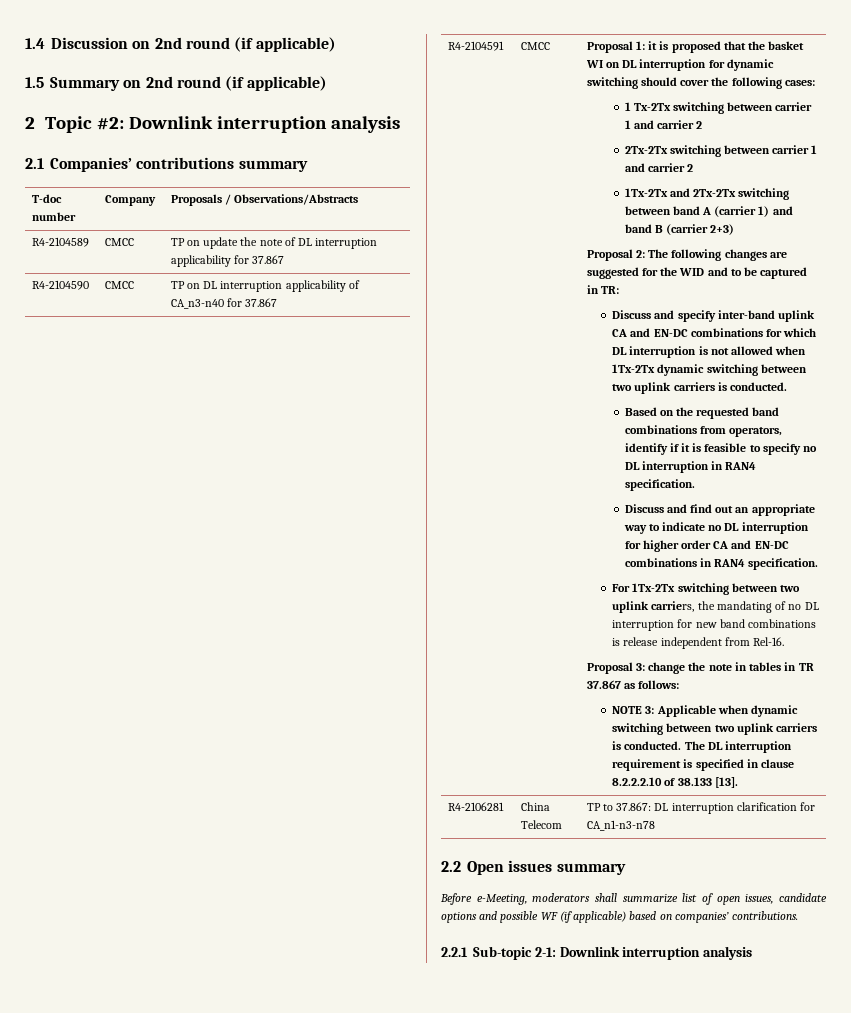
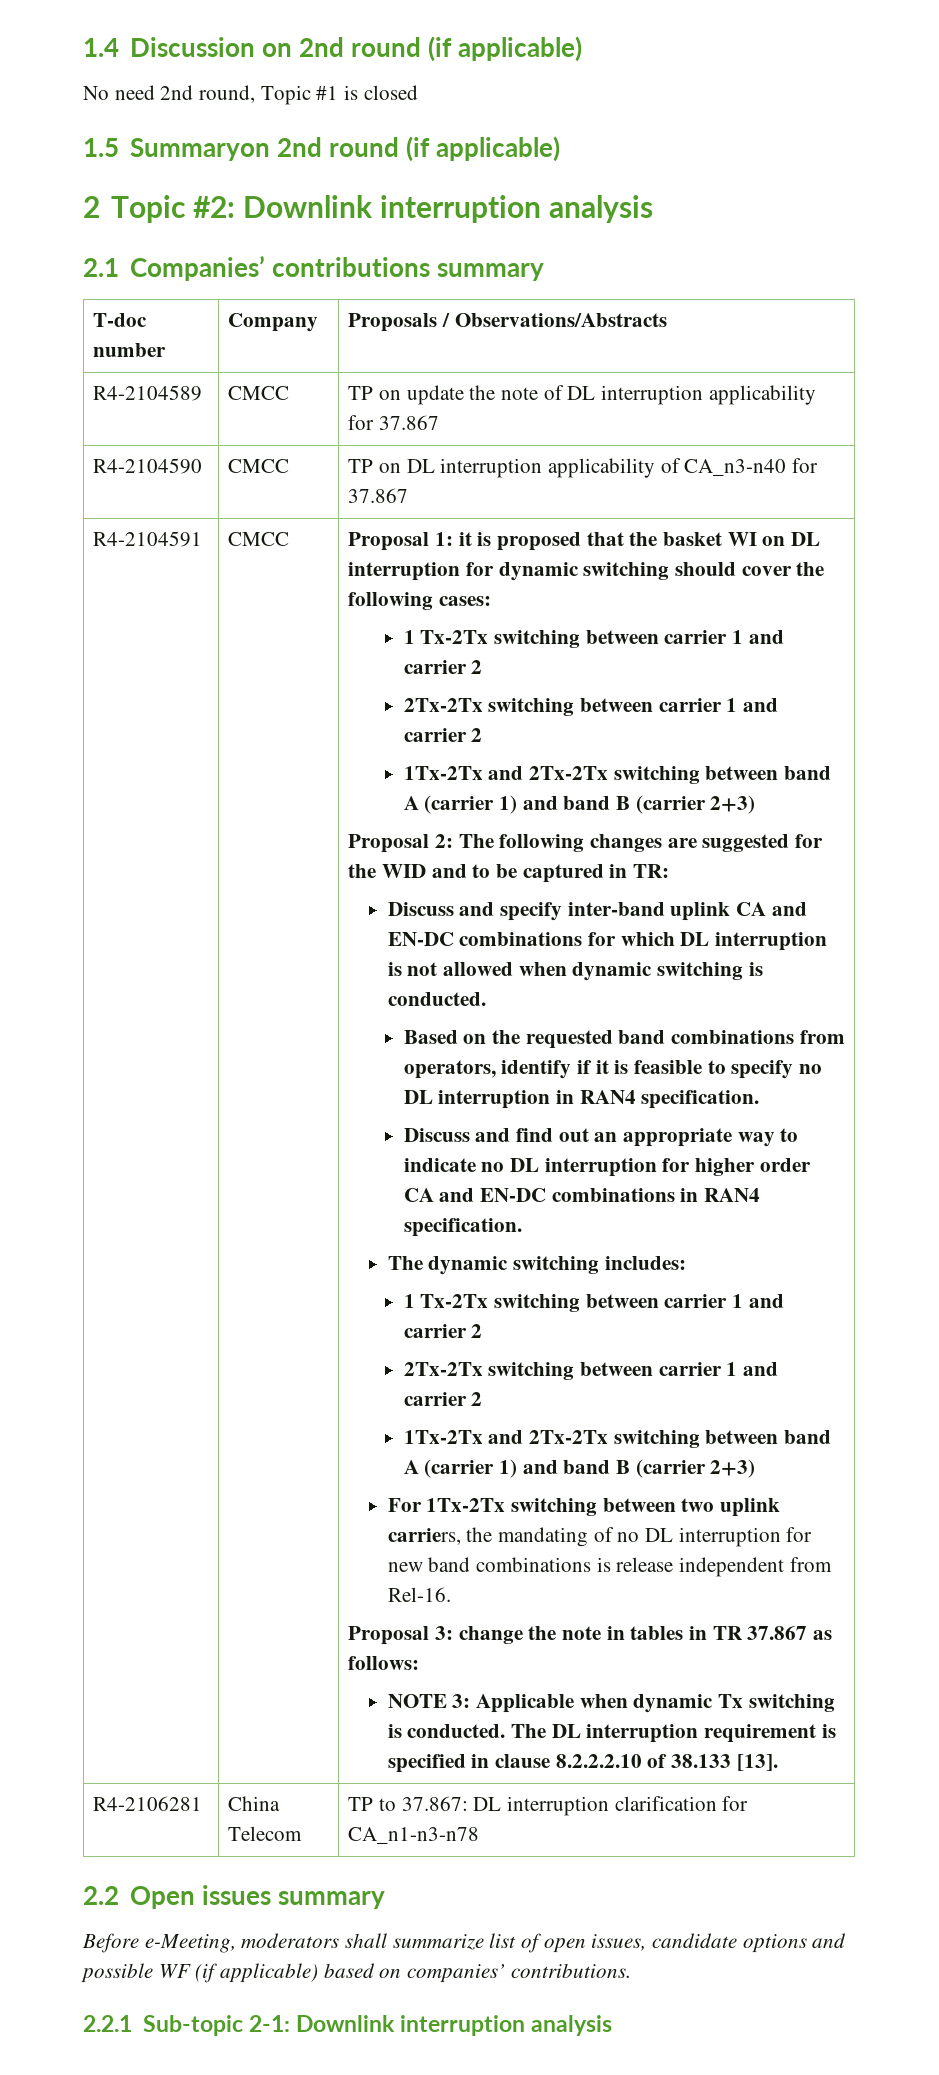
(336, 44) none -> [83,85,418,105] // No need 2nd round, Topic #1 is closed
[50,77,142,91] Summary on -> [129,138,270,161] Summaryon
[612,364,807,376] [612,382,715,394] 1Tx-2Tx dynamic switching between two uplink carriers -> [572,962,743,981] dynamic switching
(819, 564) none -> [387,1256,686,1275] [403,1294,784,1312] [403,1324,483,1338] [403,1362,778,1380] [403,1392,483,1406] [403,1430,831,1448] [403,1459,756,1478] // The dynamic switching includes: // 1 Tx-2Tx switching between carrier 1 and carrier 2 // 2Tx-2Tx switching between carrier 1 and carrier 2 // 1Tx-2Tx and 2Tx-2Tx switching between band A (carrier 1) and band B (carrier 2+3)
[612,723,818,735] switching between two uplink carriers -> [717,1694,835,1712] Tx switching

